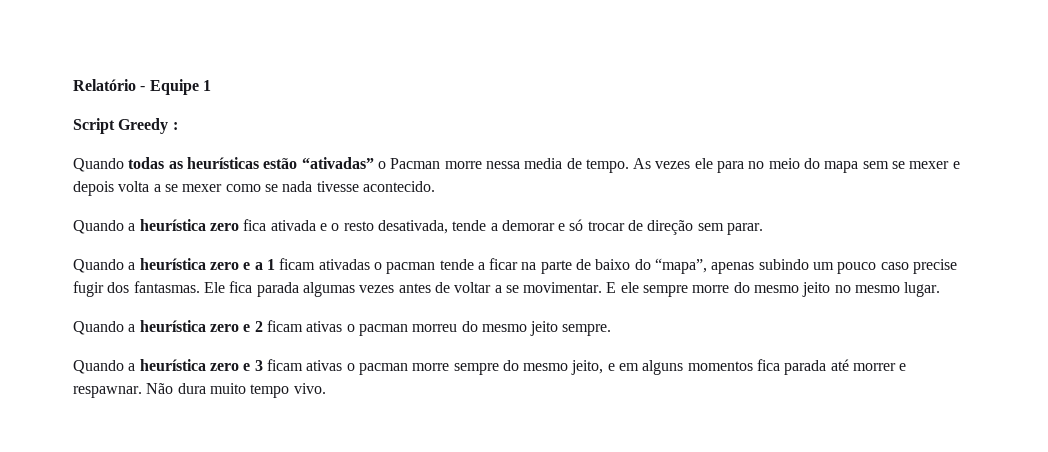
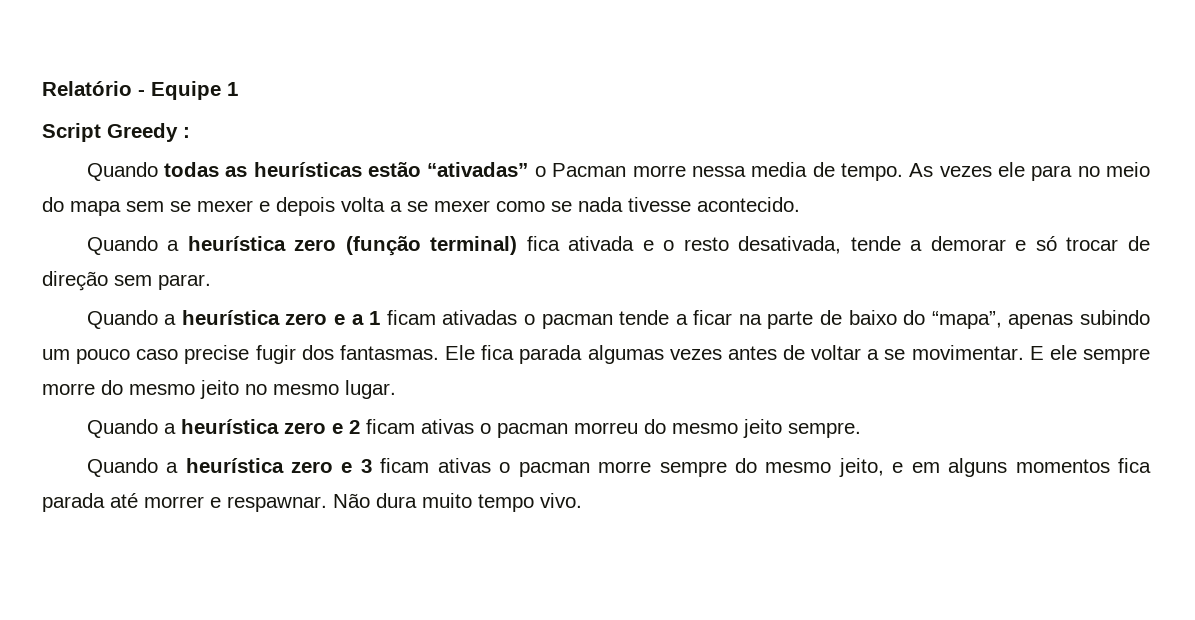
(239, 227) none -> [345,236,518,256] (função terminal)

